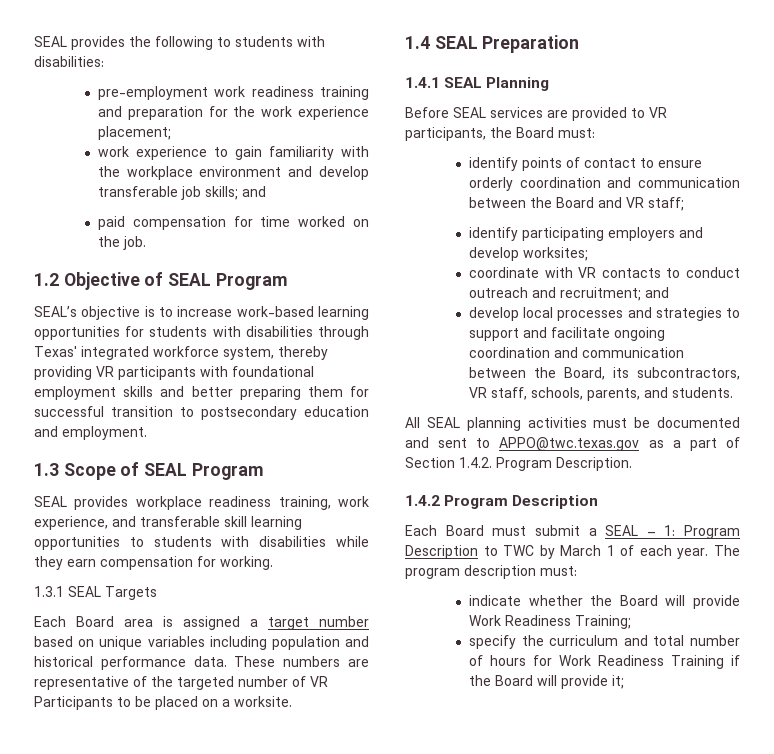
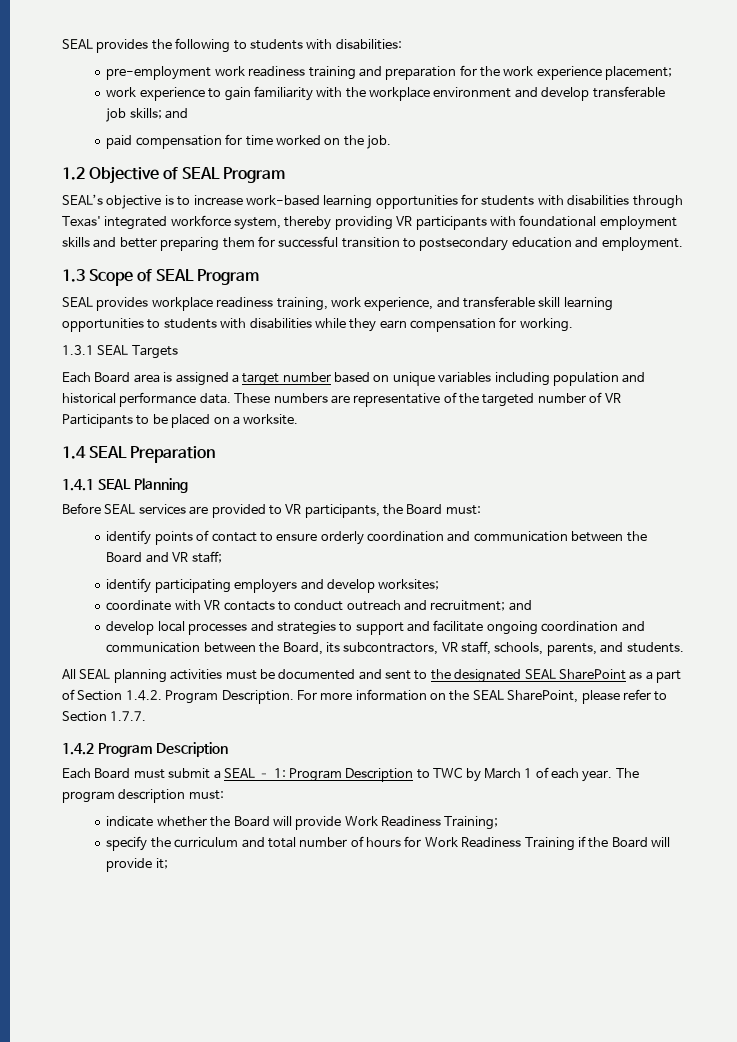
[499,437,640,451] APPO@twc.texas.gov -> [430,669,626,683] the designated SEAL SharePoint
(632, 464) none -> [296,689,668,704] [62,711,147,722] For more information on the SEAL SharePoint, please refer to Section 1.7.7.

